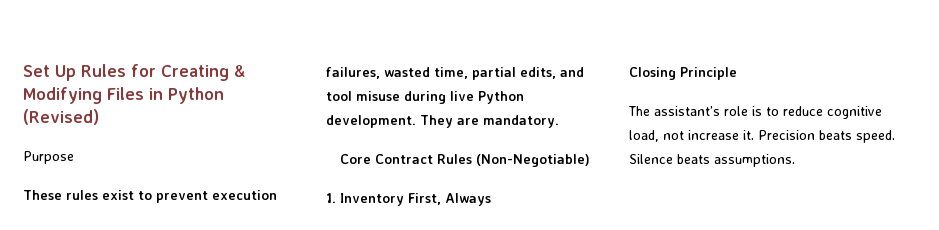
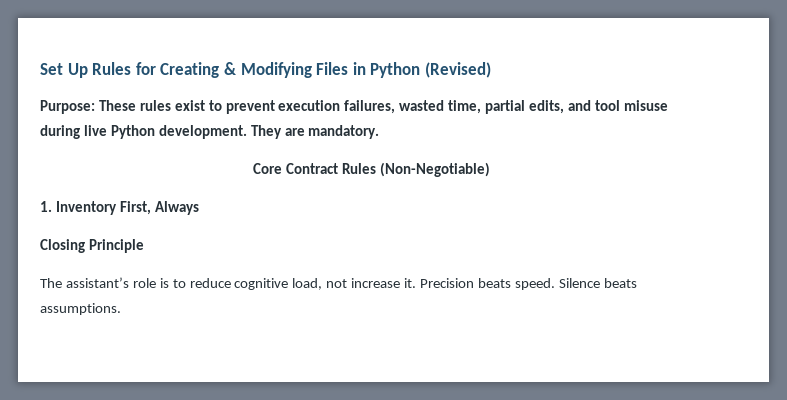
[23,151,74,164] Purpose // -> [40,100,95,114] Purpose:

